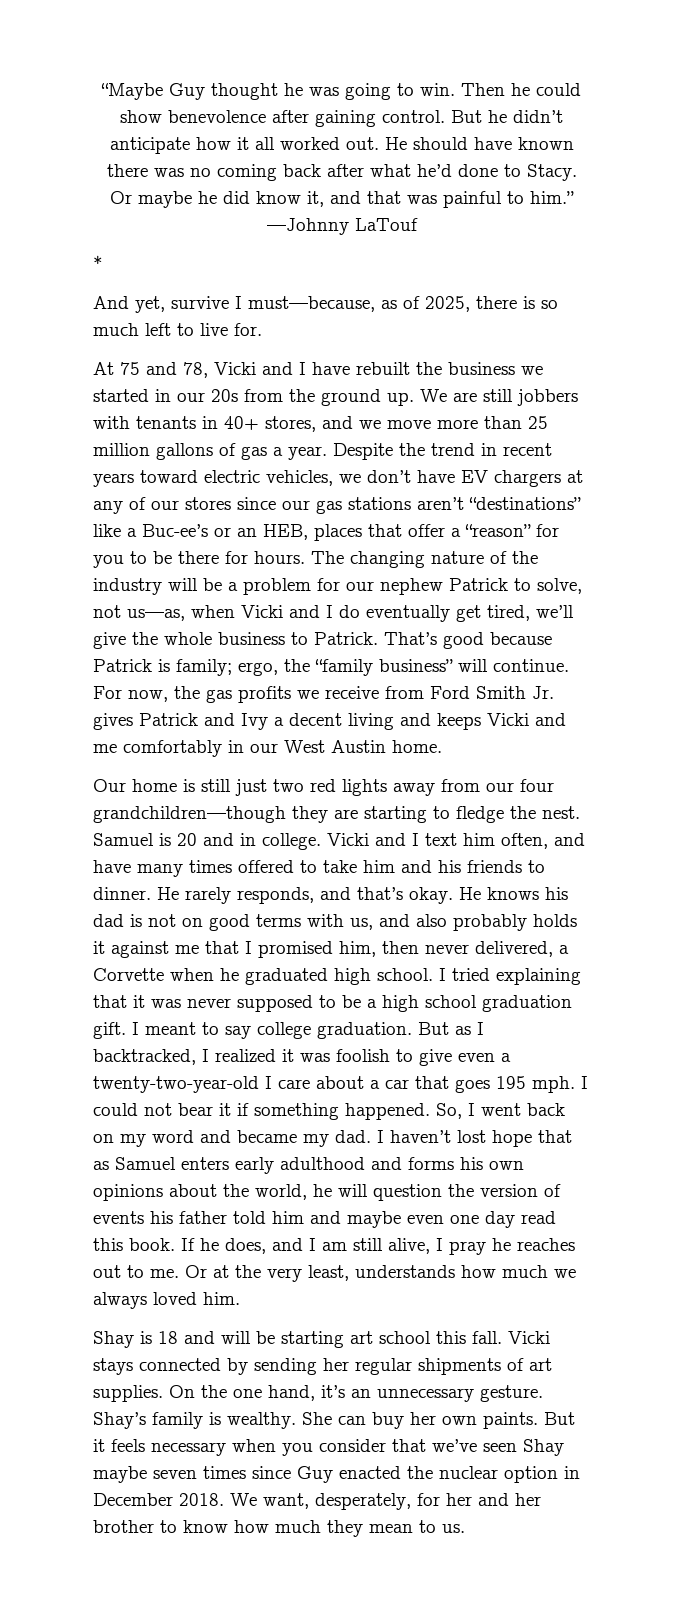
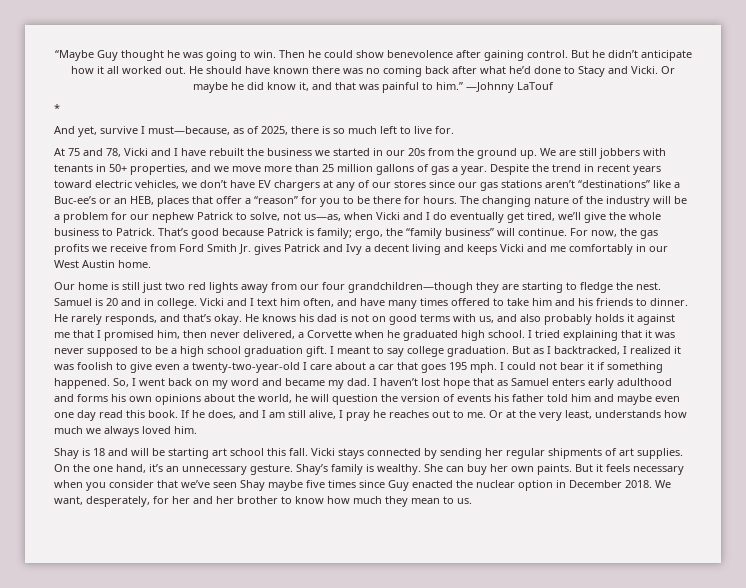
[526,164,577,181] Stacy. -> [578,66,658,77] Stacy and Vicki.
[224,416,316,432] 40+ stores, -> [109,164,188,175] 50+ properties,
[153,1470,197,1479] seven -> [306,480,325,488] five

